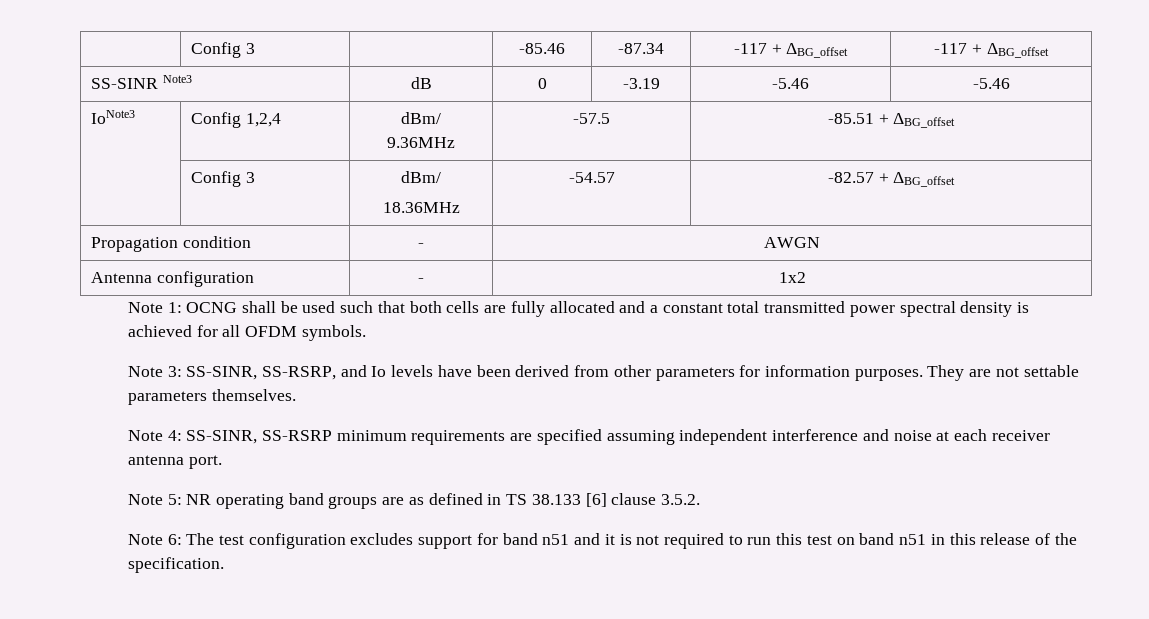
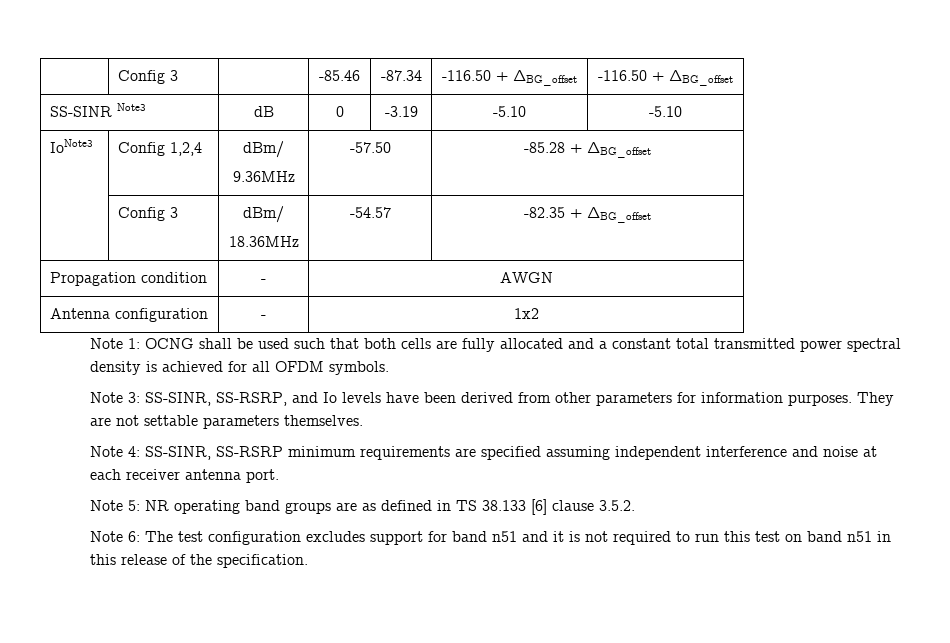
[733,43,767,54] -117 -> [442,70,491,81] -116.50
[934,43,968,54] -117 -> [598,70,647,81] -116.50
[772,78,809,89] [972,78,1010,89] -5.46 | -5.46 -> [493,106,526,117] [649,106,682,117] -5.10 | -5.10
[573,113,610,124] [827,113,874,124] -57.5 | -85.51 -> [349,142,391,153] [524,142,565,153] -57.50 | -85.28
[827,172,874,183] -82.57 -> [524,207,565,218] -82.35

